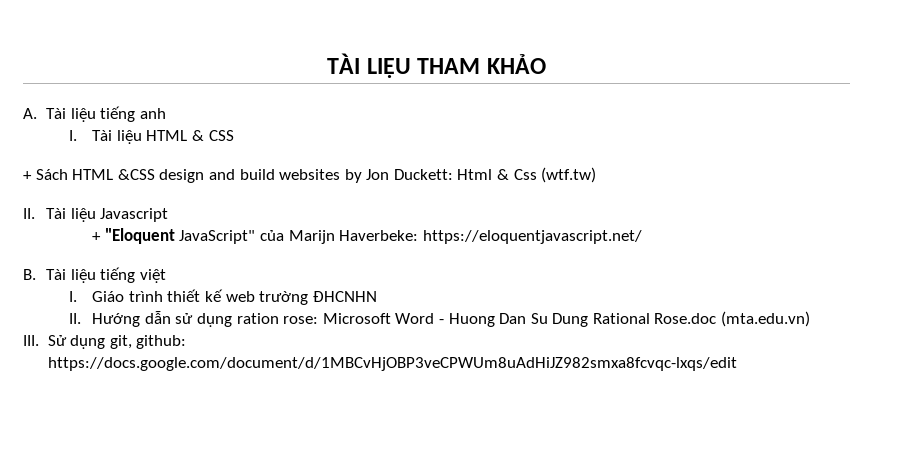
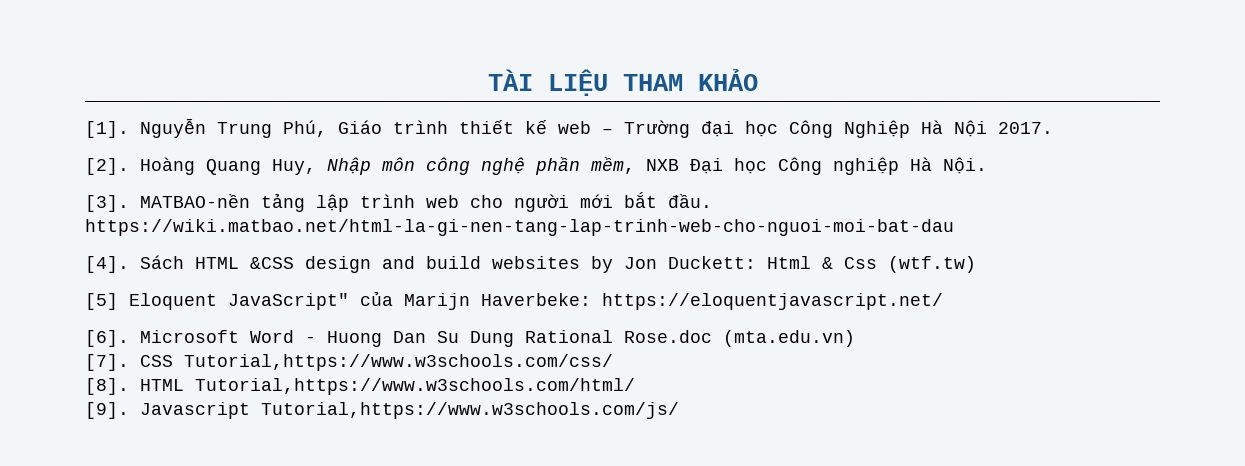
[23,106,166,122] [69,130,234,144] [23,171,32,180] A. Tài liệu tiếng anh // I. Tài liệu HTML & CSS // + -> [85,118,1053,138] [85,157,987,175] [85,192,712,212] [85,219,954,236] [85,256,129,273] [1]. Nguyễn Trung Phú, Giáo trình thiết kế web – Trường đại học Công Nghiệp Hà Nội 2017. // [2]. Hoàng Quang Huy, Nhập môn công nghệ phần mềm, NXB Đại học Công nghiệp Hà Nội. // [3]. MATBAO-nền tảng lập trình web cho người mới bắt đầu. https://wiki.matbao.net/html-la-gi-nen-tang-lap-trinh-web-cho-nguoi-moi-bat-dau // [4].
[23,208,169,222] [92,228,175,244] II. Tài liệu Javascript // + "Eloquent -> [85,293,217,310] [5] Eloquent
[23,267,166,283] [69,289,377,305] [69,311,319,327] B. Tài liệu tiếng việt // I. Giáo trình thiết kế web trường ĐHCNHN // II. Hướng dẫn sử dụng ration rose: -> [85,330,129,347] [6].
[23,335,187,349] [47,357,737,371] III. Sử dụng git, github: https://docs.google.com/document/d/1MBCvHjOBP3veCPWUm8uAdHiJZ982smxa8fcvqc-lxqs/edit -> [85,354,613,371] [85,378,635,395] [85,402,679,419] [7]. CSS Tutorial,https://www.w3schools.com/css/ // [8]. HTML Tutorial,https://www.w3schools.com/html/ // [9]. Javascript Tutorial,https://www.w3schools.com/js/

